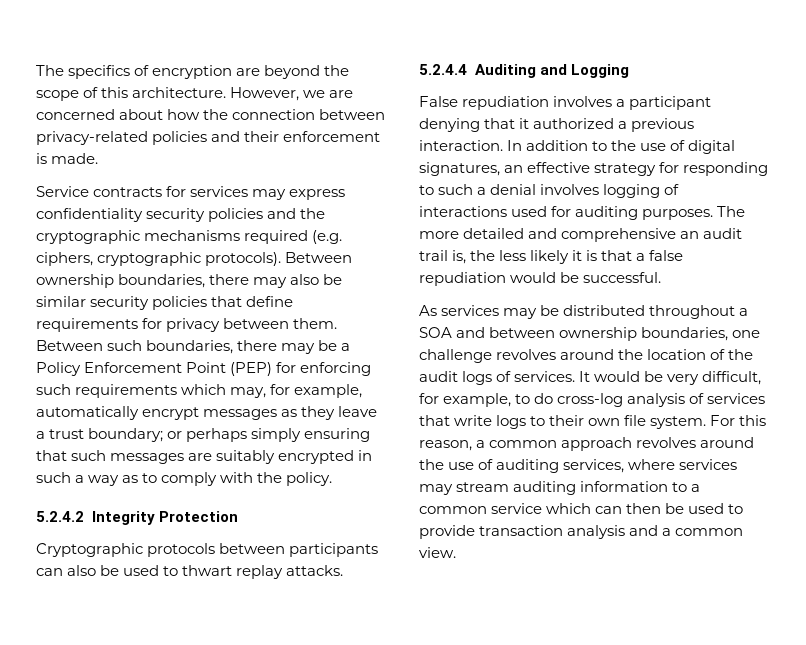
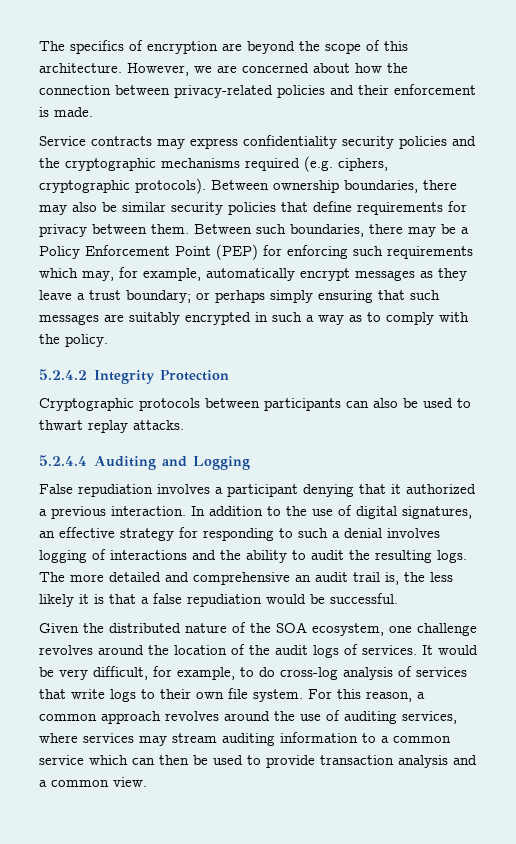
[166,186,249,197] for services -> (152, 141) none
[511,206,714,220] used for auditing purposes. -> [192,550,467,563] and the ability to audit the resulting logs.
[419,305,749,319] [419,327,729,341] As services may be distributed throughout a SOA and between ownership boundaries, -> [39,622,384,636] Given the distributed nature of the SOA ecosystem,

